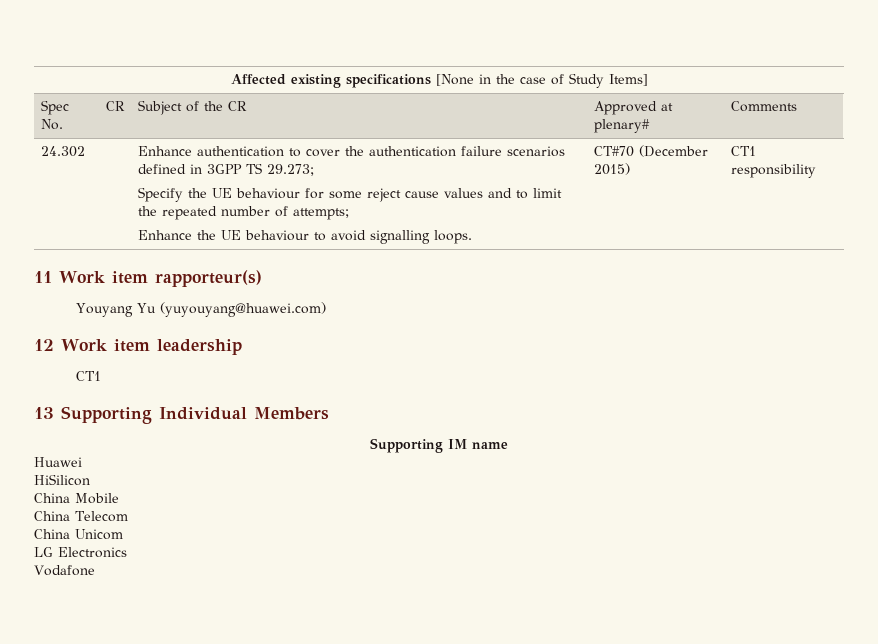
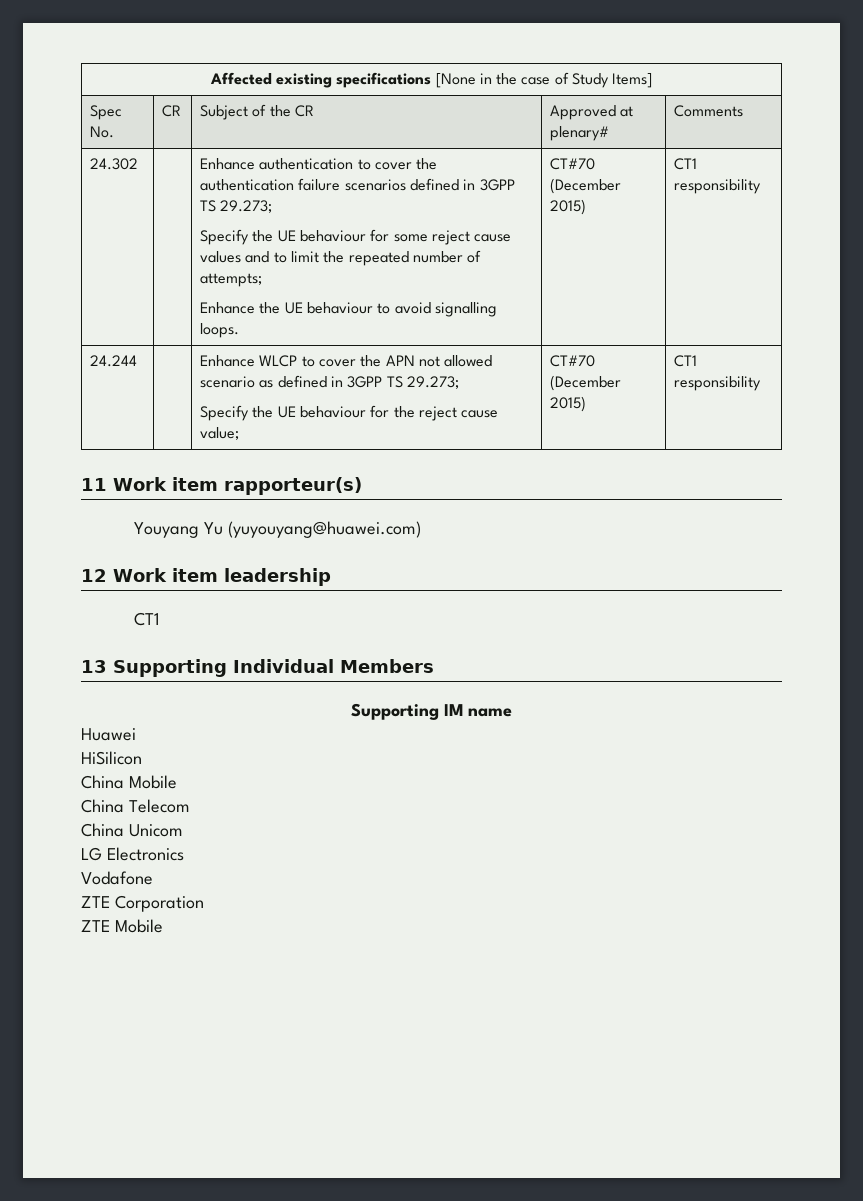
(816, 171) none -> [90,355,138,367] [200,355,493,367] [200,375,460,389] [200,405,499,421] [200,427,240,440] [550,355,596,367] [550,375,622,391] [550,396,587,412] [674,355,698,367] [674,376,762,391] // 24.244 | | Enhance WLCP to cover the APN not allowed scenario as defined in 3GPP TS 29.273; // Specify the UE behaviour for the reject cause value; | CT#70 (December 2015) | CT1 responsibility
(95, 570) none -> [81,895,204,912] [81,919,163,933] // ZTE Corporation // ZTE Mobile

